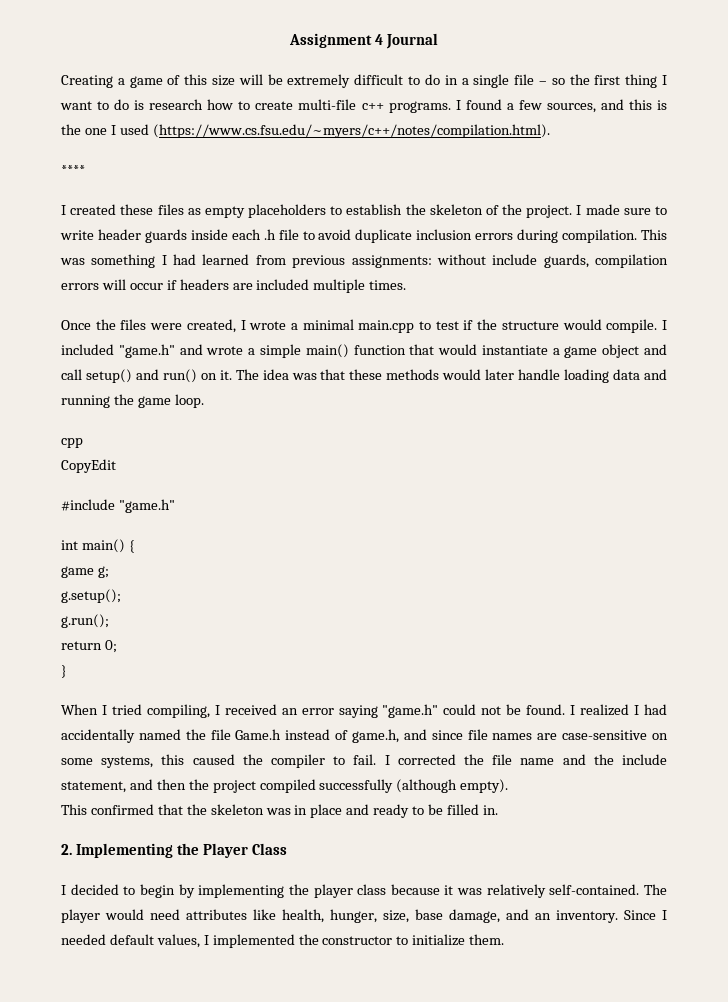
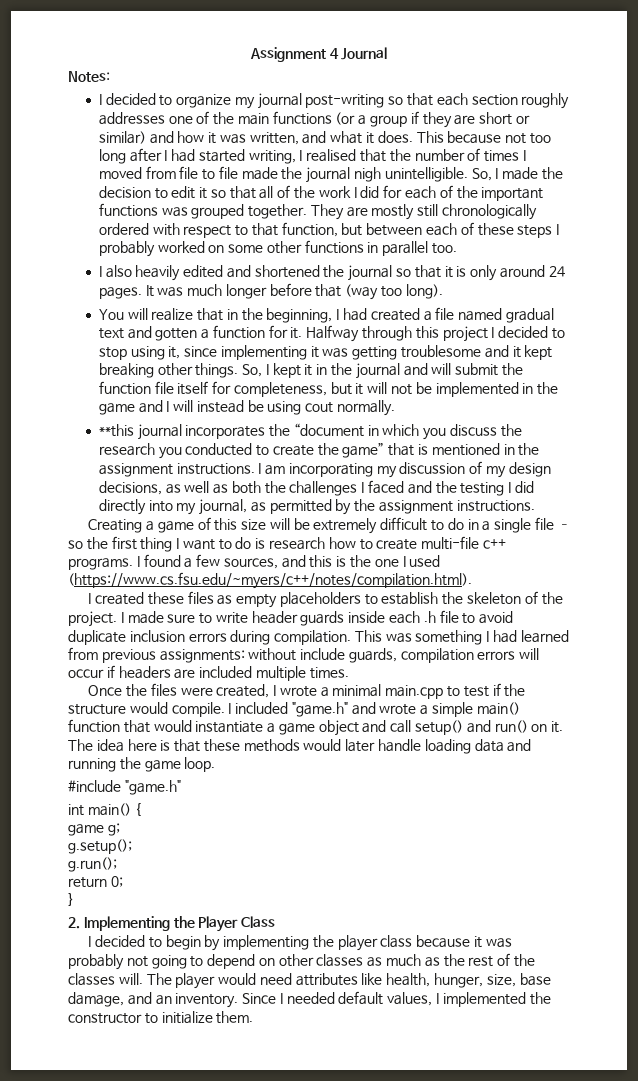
(438, 41) none -> [68,71,110,82] [98,93,570,109] [98,111,530,128] [98,131,551,145] [98,148,526,164] [98,166,563,183] [98,185,544,201] [98,203,538,220] [98,222,560,238] [98,240,458,257] [98,265,565,281] [98,283,443,300] [98,307,554,323] [98,325,565,342] [98,345,553,360] [98,363,523,379] [98,381,559,397] [98,400,396,416] [98,423,522,440] [98,442,540,459] [98,461,551,478] [98,480,534,496] [98,499,535,515] // Notes: // I decided to organize my journal post-writing so that each section roughly addresses one of the main functions (or a group if they are short or similar) and how it was written, and what it does. This because not too long after I had started writing, I realised that the number of times I moved from file to file made the journal nigh unintelligible. So, I made the decision to edit it so that all of the work I did for each of the important functions was grouped together. They are mostly still chronologically ordered with respect to that function, but between each of these steps I probably worked on some other functions in parallel too. // I also heavily edited and shortened the journal so that it is only around 24 pages. It was much longer before that (way too long). // You will realize that in the beginning, I had created a file named gradual text and gotten a function for it. Halfway through this project I decided to stop using it, since implementing it was getting troublesome and it kept breaking other things. So, I kept it in the journal and will submit the function file itself for completeness, but it will not be implemented in the game and I will instead be using cout normally. // **this journal incorporates the “document in which you discuss the research you conducted to create the game” that is mentioned in the assignment instructions. I am incorporating my discussion of my design decisions, as well as both the challenges I faced and the testing I did directly into my journal, as permitted by the assignment instructions.
[61,165,85,175] // **** -> (472, 580) none
[291,373,317,380] was -> [127,739,171,751] here is
[61,438,83,448] [61,459,116,473] // cpp // CopyEdit -> (216, 764) none
[61,704,668,718] [61,729,669,743] [61,754,667,768] [61,779,509,793] [61,804,498,818] // When I tried compiling, I received an error saying "game.h" could not be found. I realized I had accidentally named the file Game.h instead of game.h, and since file names are case-sensitive on some systems, this caused the compiler to fail. I corrected the file name and the include statement, and then the project compiled successfully (although empty). // This confirmed that the skeleton was in place and ready to be filled in. -> (74, 899) none
[486,884,640,898] relatively self-contained. -> [68,953,535,970] [68,973,143,986] probably not going to depend on other classes as much as the rest of the classes will.

